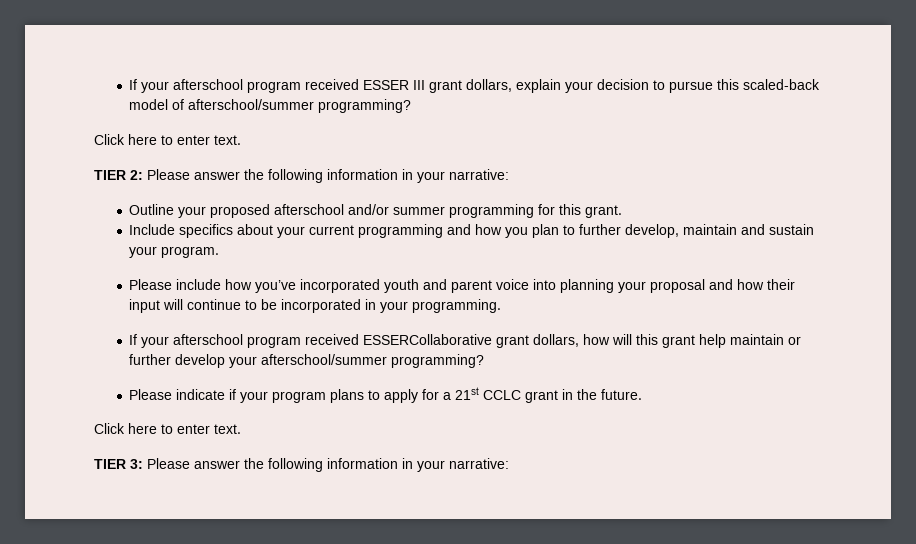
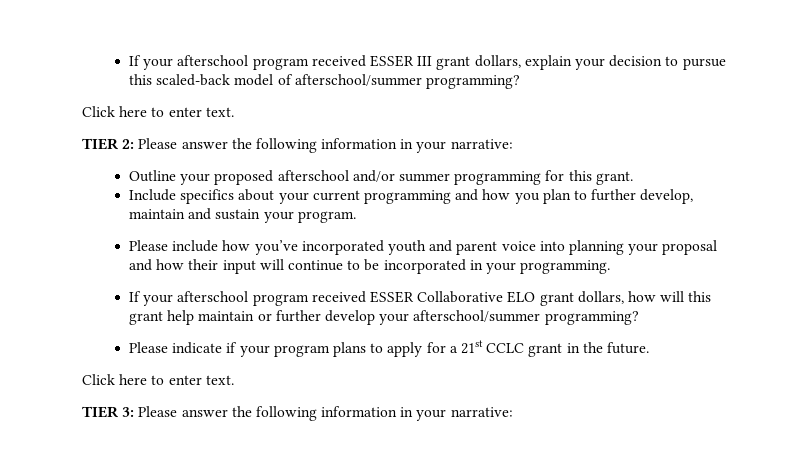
[363,334,493,345] ESSERCollaborative -> [370,291,536,303] ESSER Collaborative ELO

